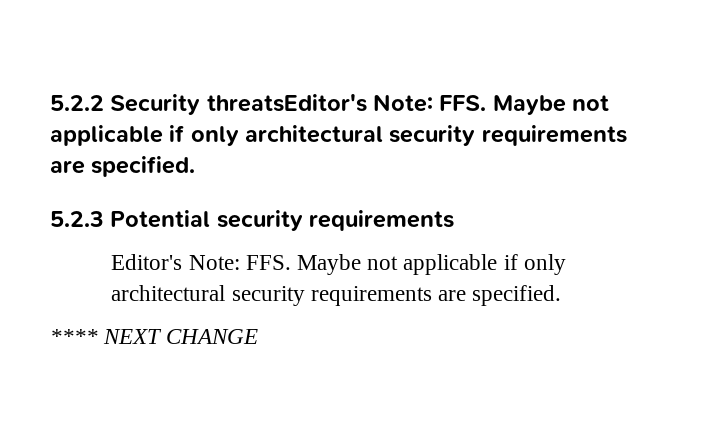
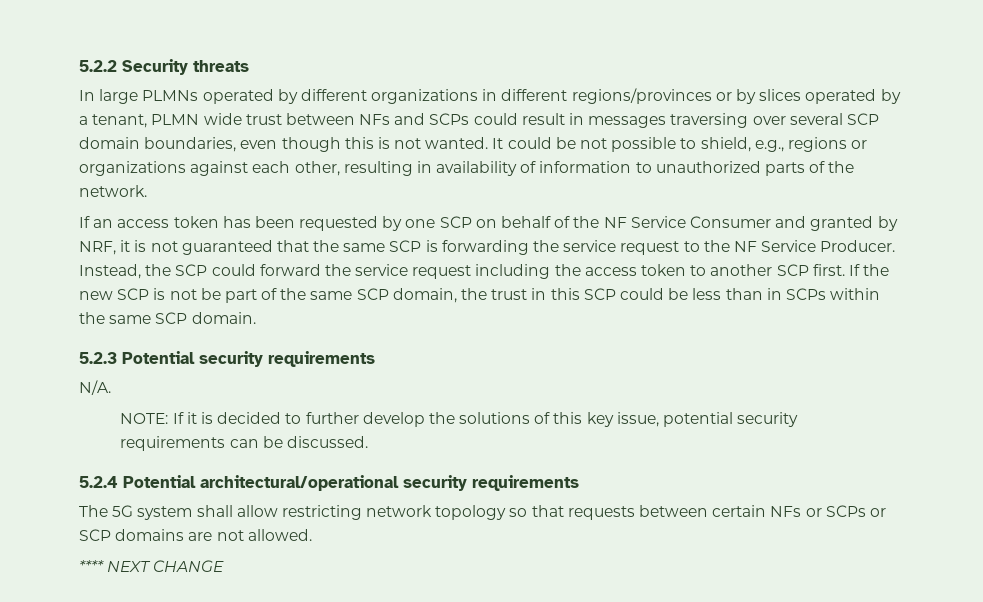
[206,94,610,115] [50,125,627,146] [50,156,196,177] [50,210,455,231] [111,254,566,275] [111,285,562,306] threatsEditor's Note: FFS. Maybe not applicable if only architectural security requirements are specified. // 5.2.3 Potential security requirements // Editor's Note: FFS. Maybe not applicable if only architectural security requirements are specified. -> [193,60,249,72] [79,88,901,104] [79,113,879,128] [79,137,868,152] [79,161,855,176] [79,185,147,197] [79,216,898,231] [79,240,896,255] [79,264,890,279] [79,288,881,303] [79,312,256,324] [79,351,375,367] [79,380,111,395] [120,412,799,427] [120,436,368,451] [79,475,579,491] [79,505,886,520] [79,529,312,541] threats // In large PLMNs operated by different organizations in different regions/provinces or by slices operated by a tenant, PLMN wide trust between NFs and SCPs could result in messages traversing over several SCP domain boundaries, even though this is not wanted. It could be not possible to shield, e.g., regions or organizations against each other, resulting in availability of information to unauthorized parts of the network. // If an access token has been requested by one SCP on behalf of the NF Service Consumer and granted by NRF, it is not guaranteed that the same SCP is forwarding the service request to the NF Service Producer. Instead, the SCP could forward the service request including the access token to another SCP first. If the new SCP is not be part of the same SCP domain, the trust in this SCP could be less than in SCPs within the same SCP domain. // 5.2.3 Potential security requirements // N/A. // NOTE: If it is decided to further develop the solutions of this key issue, potential security requirements can be discussed. // 5.2.4 Potential architectural/operational security requirements // The 5G system shall allow restricting network topology so that requests between certain NFs or SCPs or SCP domains are not allowed.

